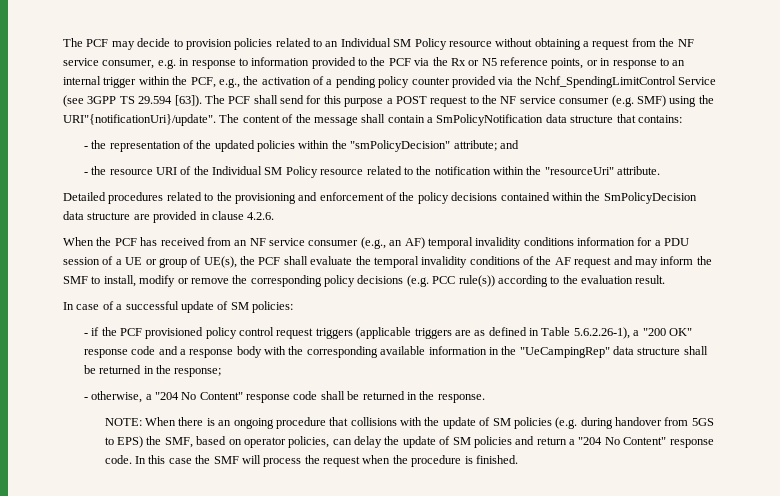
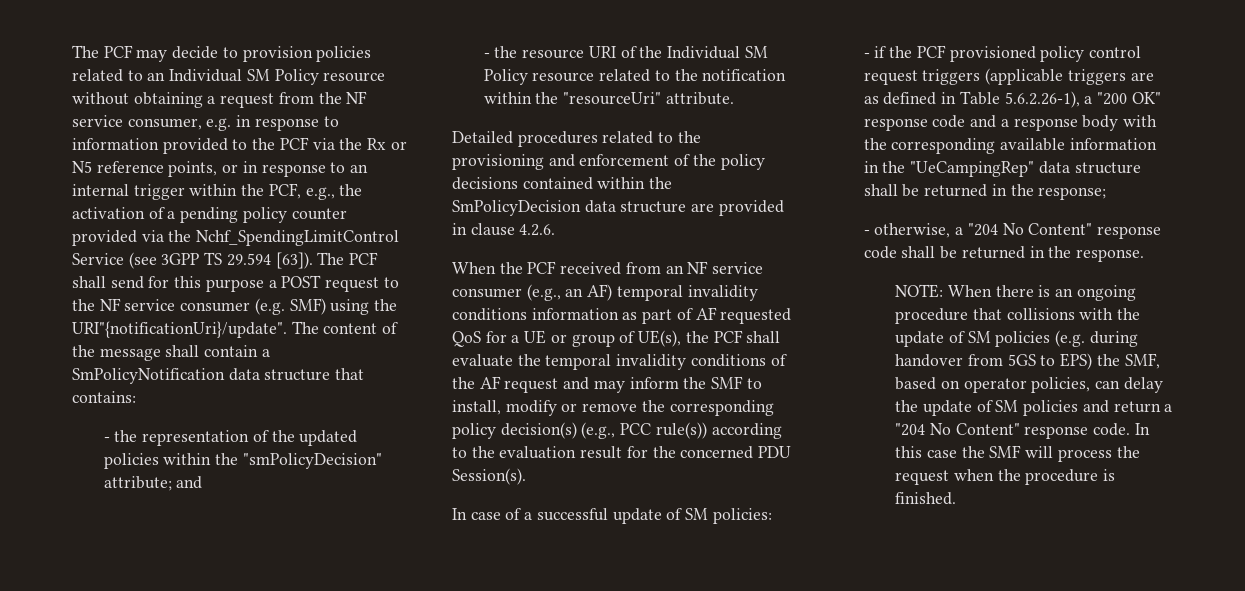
[140,237,158,246] has -> (557, 267) none
[637,237,690,246] [63,256,114,265] for a PDU session of -> [622,307,792,324] [452,331,507,347] as part of AF requested QoS for
[357,275,429,287] decisions (e.g. -> [500,422,616,439] decision(s) (e.g.,
[635,275,666,284] result. -> [580,446,792,459] [452,468,526,485] result for the concerned PDU Session(s).

